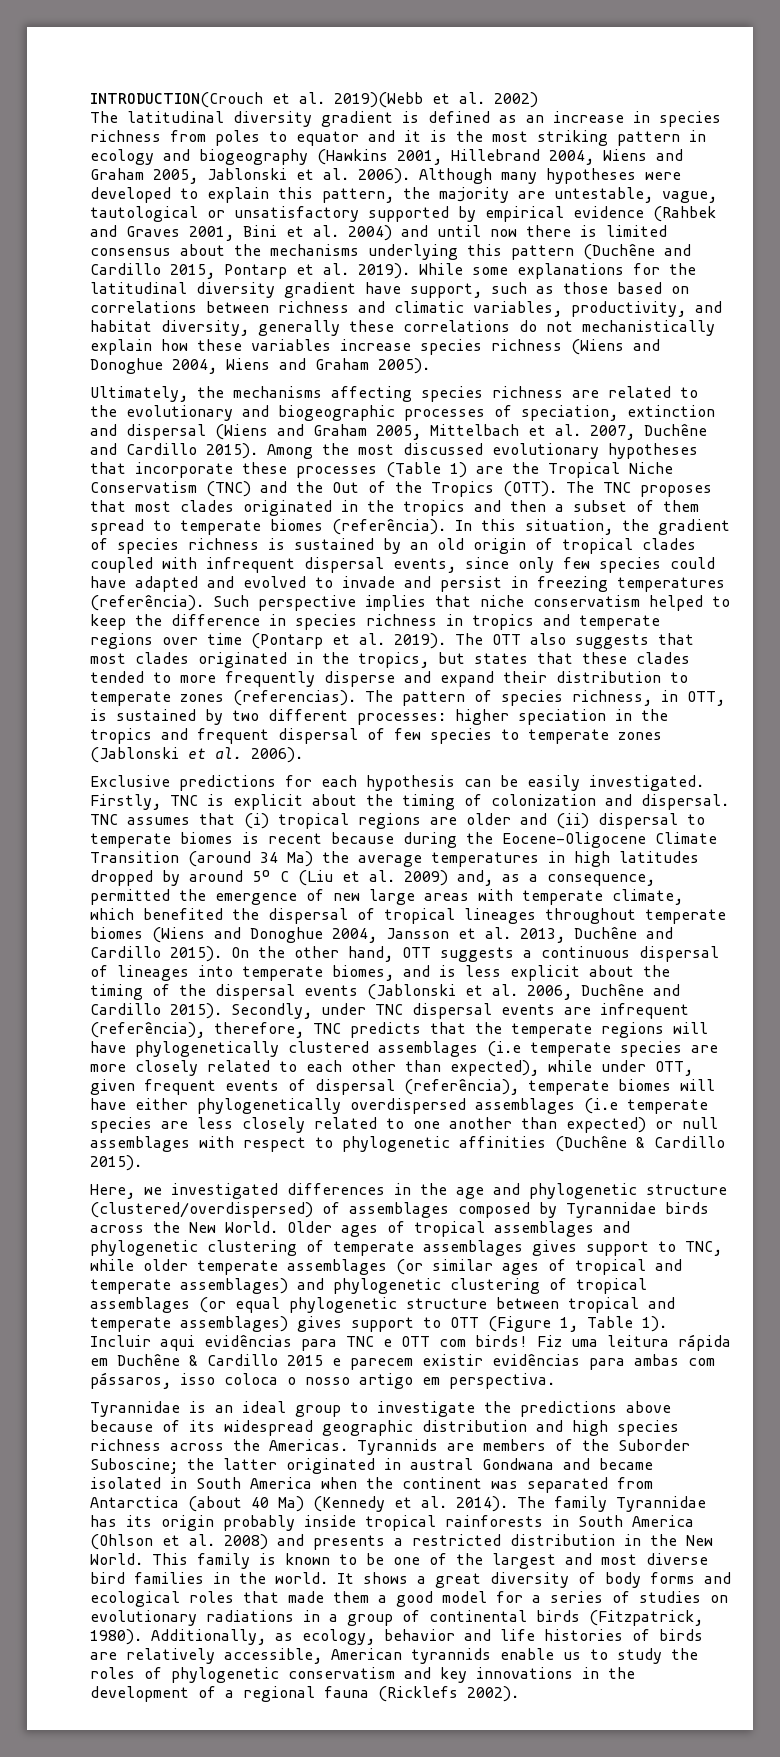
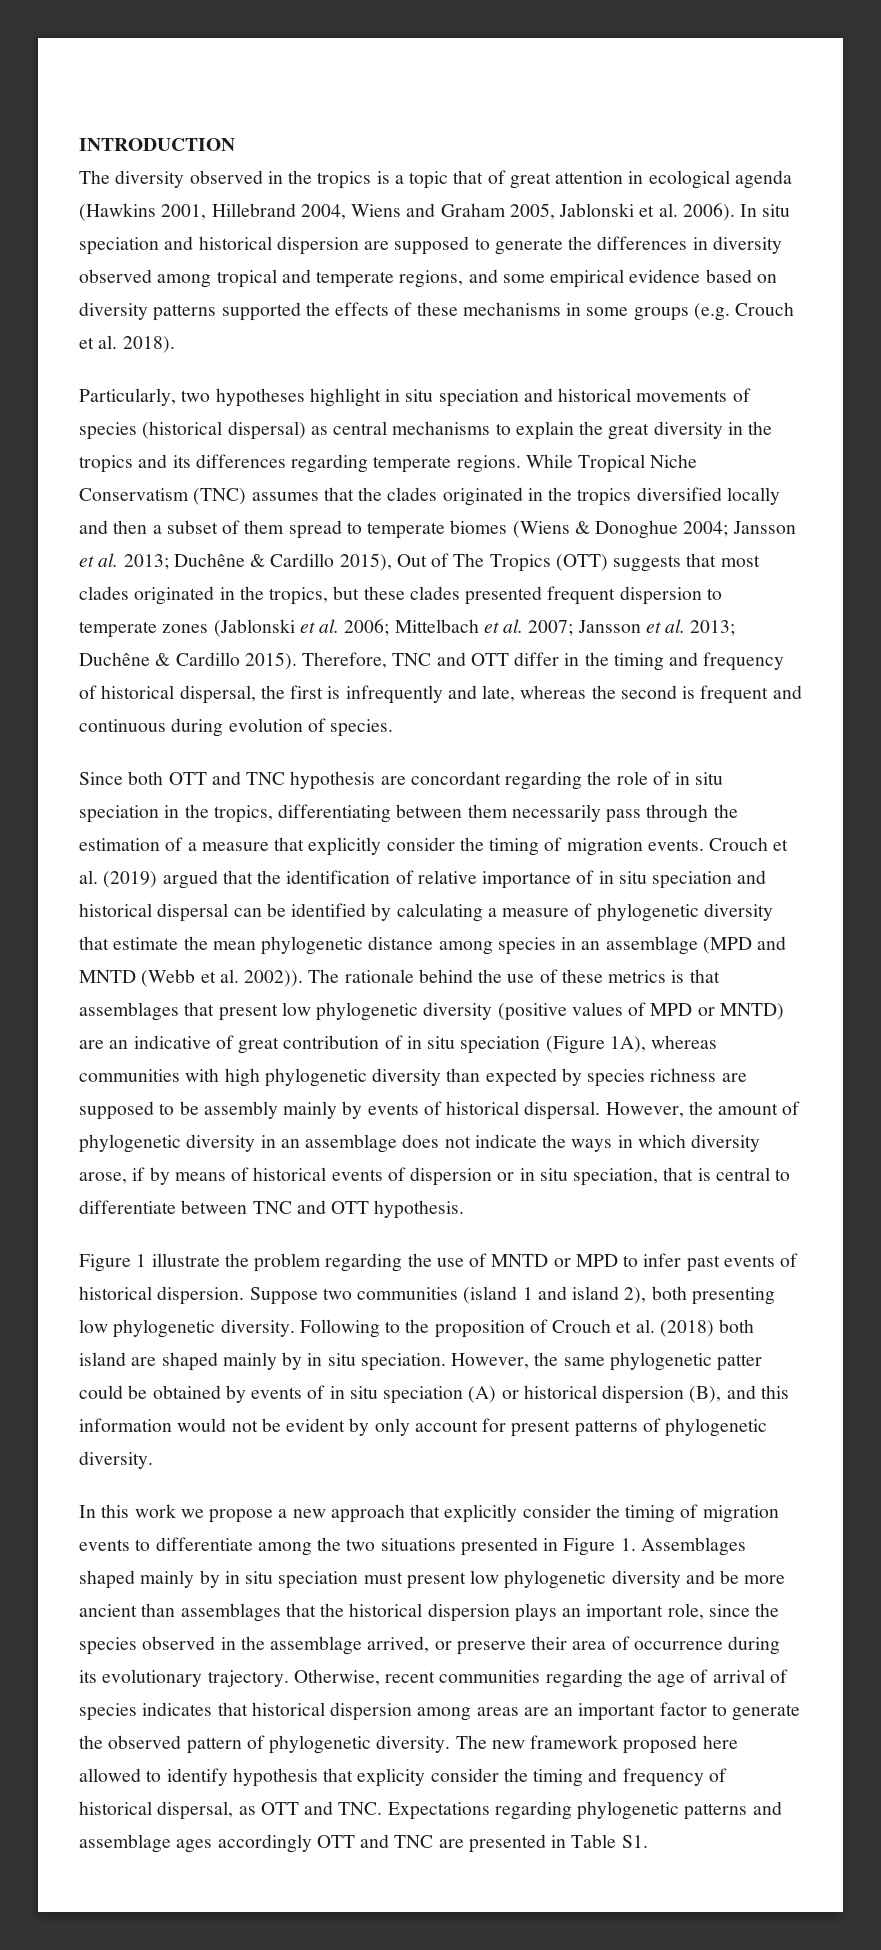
[90,92,538,108] [90,111,721,127] [90,130,706,146] [90,149,308,165] INTRODUCTION(Crouch et al. 2019)(Webb et al. 2002) // The latitudinal diversity gradient is defined as an increase in species richness from poles to equator and it is the most striking pattern in ecology and biogeography -> [79,138,235,151] [79,170,792,189] INTRODUCTION // The diversity observed in the tropics is a topic that of great attention in ecological agenda
[419,168,681,184] [90,187,717,203] [90,206,716,222] [90,225,667,241] [90,244,691,260] [90,263,696,279] [90,282,689,298] [90,301,722,317] [90,320,715,336] [90,339,660,355] [90,358,430,374] [90,386,698,402] [90,405,715,421] [90,424,707,440] [90,443,698,459] [90,462,673,478] [90,481,712,497] [90,500,171,512] Although many hypotheses were developed to explain this pattern, the majority are untestable, vague, tautological or unsatisfactory supported by empirical evidence (Rahbek and Graves 2001, Bini et al. 2004) and until now there is limited consensus about the mechanisms underlying this pattern (Duchêne and Cardillo 2015, Pontarp et al. 2019). While some explanations for the latitudinal diversity gradient have support, such as those based on correlations between richness and climatic variables, productivity, and habitat diversity, generally these correlations do not mechanistically explain how these variables increase species richness (Wiens and Donoghue 2004, Wiens and Graham 2005). // Ultimately, the mechanisms affecting species richness are related to the evolutionary and biogeographic processes of speciation, extinction and dispersal (Wiens and Graham 2005, Mittelbach et al. 2007, Duchêne and Cardillo 2015). Among the most discussed evolutionary hypotheses that incorporate these processes (Table 1) are the Tropical Niche Conservatism (TNC) and the Out of the Tropics (OTT). The TNC proposes that most -> [740,204,791,217] [79,236,782,255] [79,269,777,288] [79,302,795,321] [79,335,175,353] [79,388,751,407] [79,421,773,440] [79,454,698,473] [79,487,383,505] In situ speciation and historical dispersion are supposed to generate the differences in diversity observed among tropical and temperate regions, and some empirical evidence based on diversity patterns supported the effects of these mechanisms in some groups (e.g. Crouch et al. 2018). // Particularly, two hypotheses highlight in situ speciation and historical movements of species (historical dispersal) as central mechanisms to explain the great diversity in the tropics and its differences regarding temperate regions. While Tropical Niche Conservatism (TNC) assumes that the
(465, 508) none -> [636,487,780,505] diversified locally
[332,519,730,535] [90,538,696,554] [90,557,715,573] [90,576,725,592] [90,595,730,611] [90,614,660,630] [90,633,566,649] (referência). In this situation, the gradient of species richness is sustained by an old origin of tropical clades coupled with infrequent dispersal events, since only few species could have adapted and evolved to invade and persist in freezing temperatures (referência). Such perspective implies that niche conservatism helped to keep the difference in species richness in tropics and temperate regions over time (Pontarp et al. 2019). The OTT also -> [512,520,796,539] [79,553,608,572] (Wiens & Donoghue 2004; Jansson et al. 2013; Duchêne & Cardillo 2015), Out of The Tropics (OTT)
[474,652,690,664] [90,671,688,687] [90,690,725,706] [90,709,668,725] [90,728,492,744] states that these clades tended to more frequently disperse and expand their distribution to temperate zones (referencias). The pattern of species richness, in OTT, is sustained by two different processes: higher speciation in the tropics and frequent dispersal of few species -> [363,586,702,605] these clades presented frequent dispersion
[251,747,303,763] [90,775,704,791] [90,794,729,810] [90,813,705,829] [90,832,717,848] [90,851,699,867] [90,870,655,886] [90,889,683,905] [90,908,726,924] [90,927,673,943] [90,946,719,962] [90,965,670,981] [90,984,680,1000] [90,1003,689,1019] [90,1022,708,1038] [90,1041,718,1057] [90,1060,693,1076] [90,1079,715,1095] [90,1098,708,1114] [90,1117,718,1133] [90,1136,725,1152] [90,1155,142,1171] [90,1183,727,1199] [90,1202,709,1218] [90,1221,630,1237] [90,1240,722,1256] [90,1259,682,1275] [90,1278,647,1294] [90,1297,675,1313] [90,1316,667,1332] [90,1334,731,1351] [90,1354,715,1370] [90,1372,555,1389] [90,1401,671,1417] [90,1420,679,1436] [90,1439,690,1455] [90,1458,653,1474] [90,1477,653,1493] [90,1496,706,1512] [90,1515,694,1531] [90,1534,713,1550] [90,1553,708,1569] [90,1572,731,1588] [90,1591,728,1607] [90,1610,703,1626] [90,1629,703,1645] [90,1648,698,1664] [90,1667,635,1683] [90,1686,519,1702] 2006). // Exclusive predictions for each hypothesis can be easily investigated. Firstly, TNC is explicit about the timing of colonization and dispersal. TNC assumes that (i) tropical regions are older and (ii) dispersal to temperate biomes is recent because during the Eocene-Oligocene Climate Transition (around 34 Ma) the average temperatures in high latitudes dropped by around 5º C (Liu et al. 2009) and, as a consequence, permitted the emergence of new large areas with temperate climate, which benefited the dispersal of tropical lineages throughout temperate biomes (Wiens and Donoghue 2004, Jansson et al. 2013, Duchêne and Cardillo 2015). On the other hand, OTT suggests a continuous dispersal of lineages into temperate biomes, and is less explicit about the timing of the dispersal events (Jablonski et al. 2006, Duchêne and Cardillo 2015). Secondly, under TNC dispersal events are infrequent (referência), therefore, TNC predicts that the temperate regions will have phylogenetically clustered assemblages (i.e temperate species are more closely related to each other than expected), while under OTT, given frequent events of dispersal (referência), temperate biomes will have either phylogenetically overdispersed assemblages (i.e temperate species are less closely related to one another than expected) or null assemblages with respect to phylogenetic affinities (Duchêne & Cardillo 2015). // Here, we investigated differences in the age and phylogenetic structure (clustered/overdispersed) of assemblages composed by Tyrannidae birds across the New World. Older ages of tropical assemblages and phylogenetic clustering of temperate assemblages gives support to TNC, while older temperate assemblages (or similar ages of tropical and temperate assemblages) and phylogenetic clustering of tropical assemblages (or equal phylogenetic structure between tropical and temperate assemblages) gives support to OTT (Figure 1, Table 1). Incluir aqui evidências para TNC e OTT com birds! Fiz uma leitura rápida em Duchêne & Cardillo 2015 e parecem existir evidências para ambas com pássaros, isso coloca o nosso artigo em perspectiva. // Tyrannidae is an ideal group to investigate the predictions above because of its widespread geographic distribution and high species richness across the Americas. Tyrannids are members of the Suborder Suboscine; the latter originated in austral Gondwana and became isolated in South America when the continent was separated from Antarctica (about 40 Ma) (Kennedy et al. 2014). The family Tyrannidae has its origin probably inside tropical rainforests in South America (Ohlson et al. 2008) and presents a restricted distribution in the New World. This family is known to be one of the largest and most diverse bird families in the world. It shows a great diversity of body forms and ecological roles that made them a good model for a series of studies on evolutionary radiations in a group of continental birds (Fitzpatrick, 1980). Additionally, as ecology, behavior and life histories of birds are relatively accessible, American tyrannids enable us to study the roles of phylogenetic conservatism and key innovations in the development of a regional fauna (Ricklefs 2002). -> [344,619,736,636] [79,652,785,671] [79,685,802,704] [79,718,394,737] [79,771,724,790] [79,804,738,823] [79,837,789,856] [79,870,767,889] [79,903,773,922] [79,936,787,955] [79,969,720,987] [79,1002,784,1021] [79,1035,718,1054] [79,1068,747,1087] [79,1101,801,1120] [79,1134,761,1153] [79,1167,791,1186] [79,1200,465,1219] [79,1253,799,1272] [79,1286,775,1305] [79,1319,755,1338] [79,1352,763,1371] [79,1385,789,1404] [79,1418,768,1437] [79,1451,153,1469] [79,1504,779,1523] [79,1537,746,1556] [79,1570,786,1589] [79,1603,780,1622] [79,1636,781,1655] [79,1669,788,1688] [79,1702,801,1721] [79,1735,738,1754] [79,1768,727,1787] [79,1801,782,1820] [79,1834,648,1853] 2006; Mittelbach et al. 2007; Jansson et al. 2013; Duchêne & Cardillo 2015). Therefore, TNC and OTT differ in the timing and frequency of historical dispersal, the first is infrequently and late, whereas the second is frequent and continuous during evolution of species. // Since both OTT and TNC hypothesis are concordant regarding the role of in situ speciation in the tropics, differentiating between them necessarily pass through the estimation of a measure that explicitly consider the timing of migration events. Crouch et al. (2019) argued that the identification of relative importance of in situ speciation and historical dispersal can be identified by calculating a measure of phylogenetic diversity that estimate the mean phylogenetic distance among species in an assemblage (MPD and MNTD (Webb et al. 2002)). The rationale behind the use of these metrics is that assemblages that present low phylogenetic diversity (positive values of MPD or MNTD) are an indicative of great contribution of in situ speciation (Figure 1A), whereas communities with high phylogenetic diversity than expected by species richness are supposed to be assembly mainly by events of historical dispersal. However, the amount of phylogenetic diversity in an assemblage does not indicate the ways in which diversity arose, if by means of historical events of dispersion or in situ speciation, that is central to differentiate between TNC and OTT hypothesis. // Figure 1 illustrate the problem regarding the use of MNTD or MPD to infer past events of historical dispersion. Suppose two communities (island 1 and island 2), both presenting low phylogenetic diversity. Following to the proposition of Crouch et al. (2018) both island are shaped mainly by in situ speciation. However, the same phylogenetic patter could be obtained by events of in situ speciation (A) or historical dispersion (B), and this information would not be evident by only account for present patterns of phylogenetic diversity. // In this work we propose a new approach that explicitly consider the timing of migration events to differentiate among the two situations presented in Figure 1. Assemblages shaped mainly by in situ speciation must present low phylogenetic diversity and be more ancient than assemblages that the historical dispersion plays an important role, since the species observed in the assemblage arrived, or preserve their area of occurrence during its evolutionary trajectory. Otherwise, recent communities regarding the age of arrival of species indicates that historical dispersion among areas are an important factor to generate the observed pattern of phylogenetic diversity. The new framework proposed here allowed to identify hypothesis that explicity consider the timing and frequency of historical dispersal, as OTT and TNC. Expectations regarding phylogenetic patterns and assemblage ages accordingly OTT and TNC are presented in Table S1.

